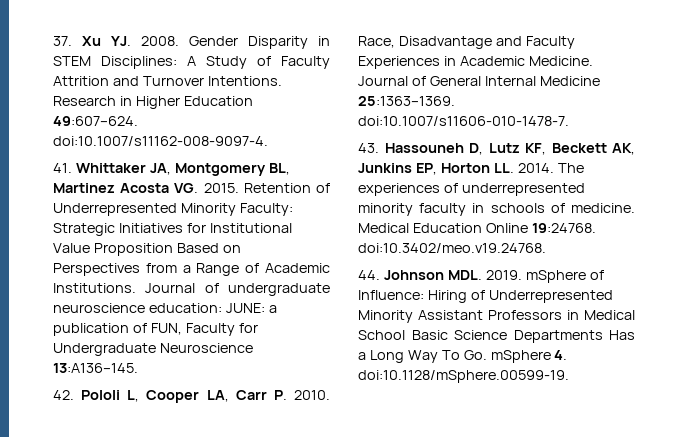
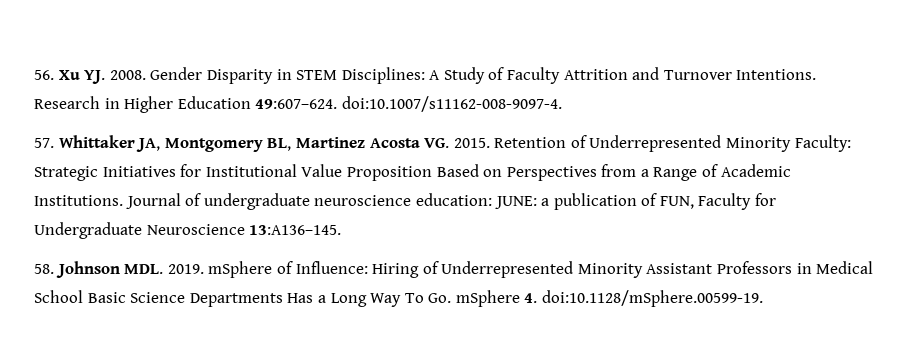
[53,36,72,46] 37. -> [34,70,54,80] 56.
[53,163,72,173] 41. -> [34,138,54,148] 57.
[53,390,330,403] [358,36,575,49] [358,56,593,69] [358,76,600,86] [358,96,455,106] [358,116,569,126] [358,143,635,155] [358,163,584,175] [358,183,585,196] [358,203,635,216] [358,223,596,233] [358,243,546,253] [358,270,380,280] 42. Pololi L, Cooper LA, Carr P. 2010. Race, Disadvantage and Faculty Experiences in Academic Medicine. Journal of General Internal Medicine 25:1363–1369. doi:10.1007/s11606-010-1478-7. // 43. Hassouneh D, Lutz KF, Beckett AK, Junkins EP, Horton LL. 2014. The experiences of underrepresented minority faculty in schools of medicine. Medical Education Online 19:24768. doi:10.3402/meo.v19.24768. // 44. -> [34,264,54,274] 58.

